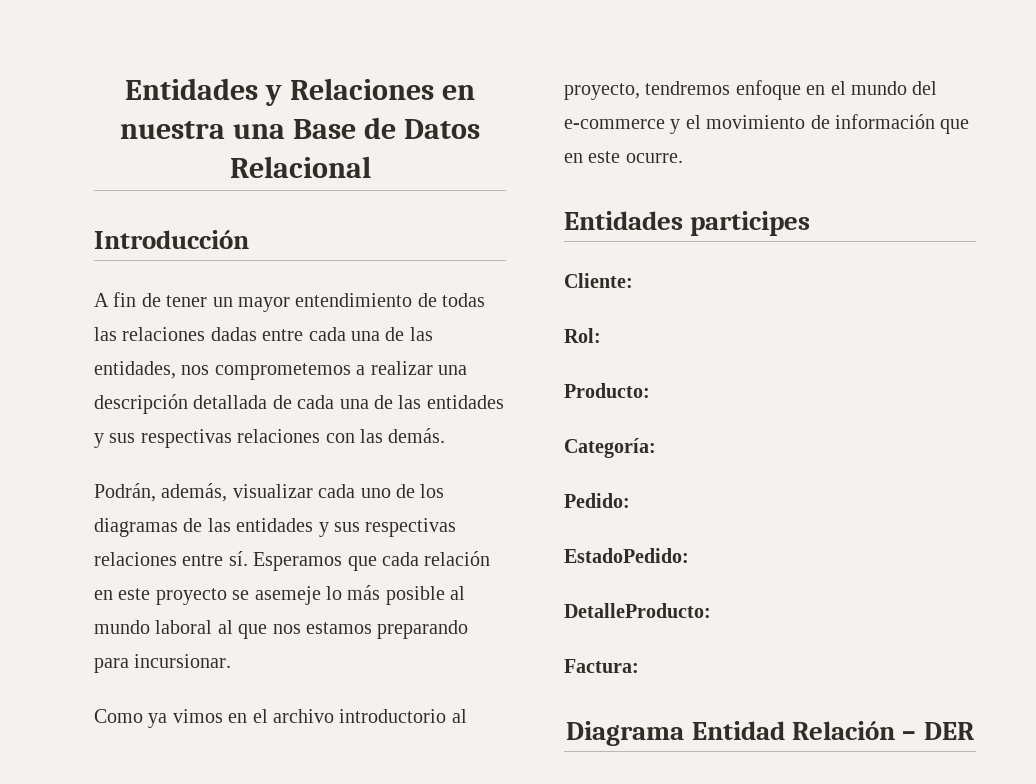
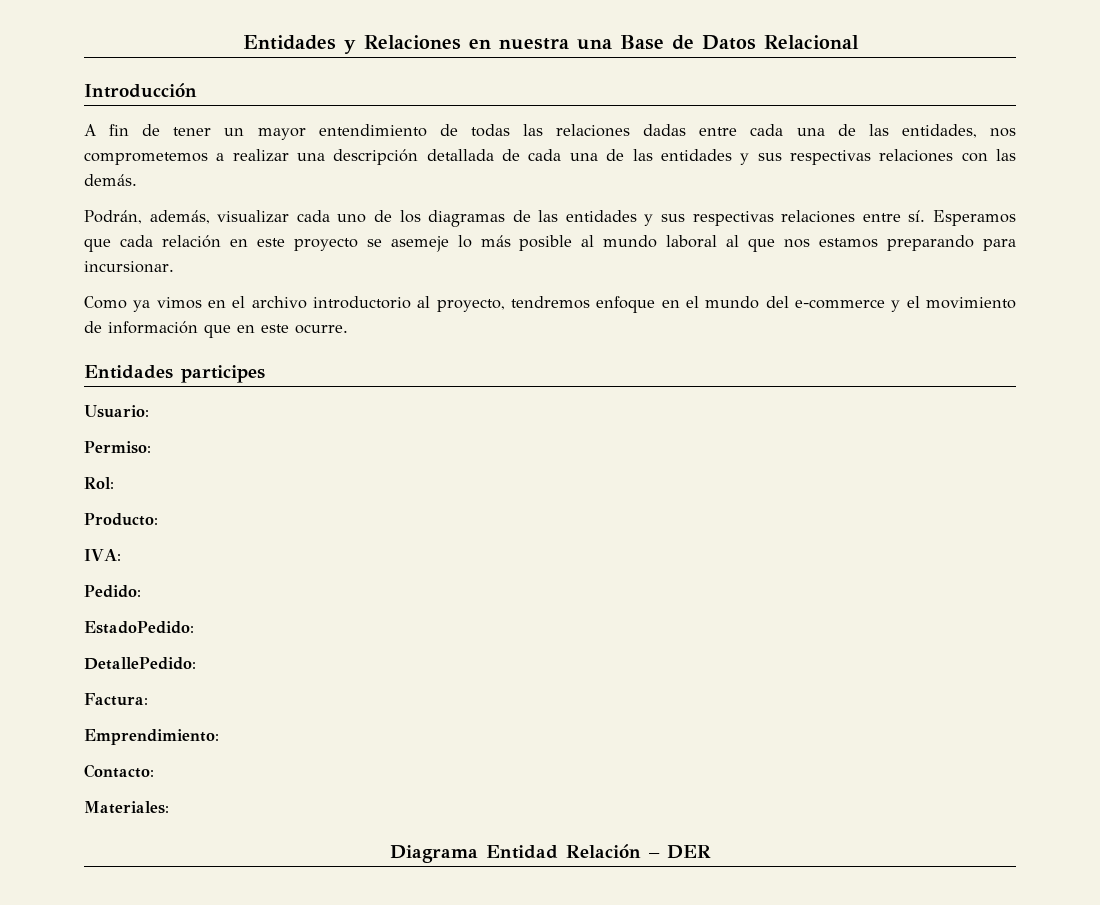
[564,273,633,288] Cliente: -> [84,405,149,418] [84,441,151,454] Usuario: // Permiso:
[564,438,656,458] Categoría: -> [84,549,121,561] IVA:
[564,603,711,618] DetalleProducto: -> [84,657,196,670] DetallePedido:
(639, 666) none -> [84,729,219,745] [84,764,154,778] [84,801,169,814] // Emprendimiento: // Contacto: // Materiales:

